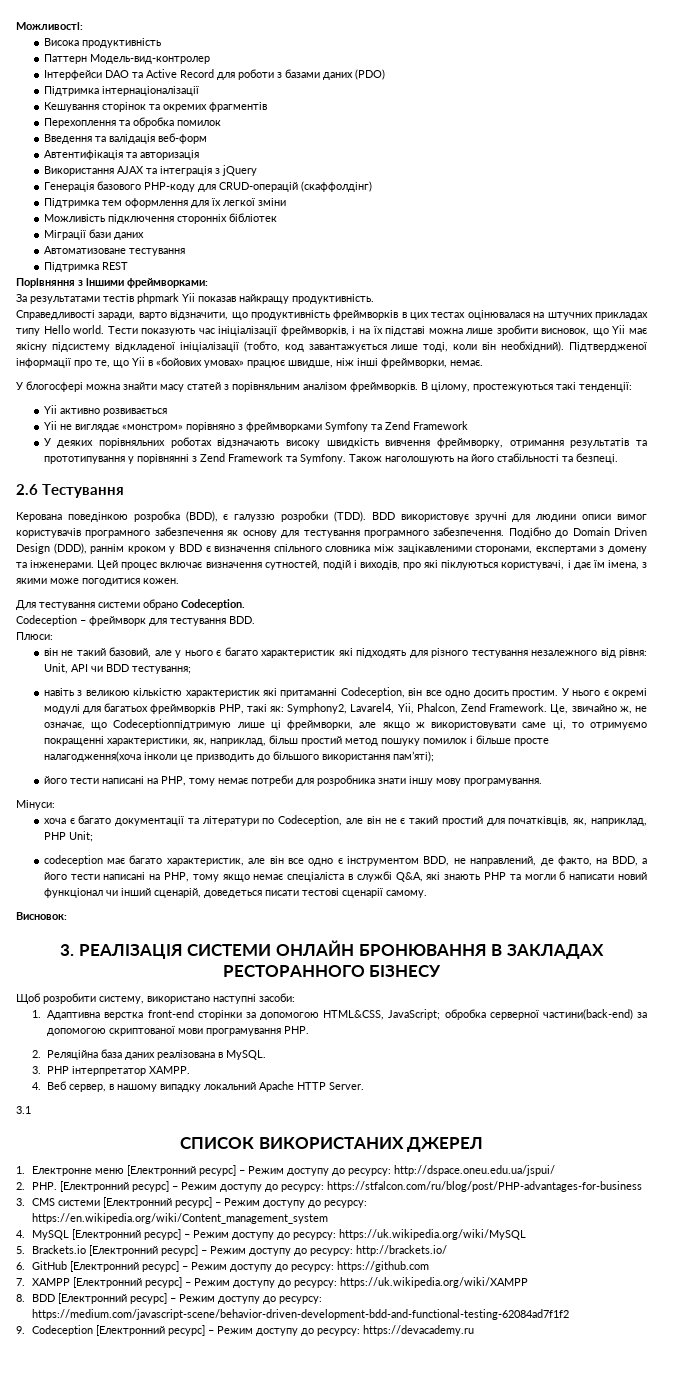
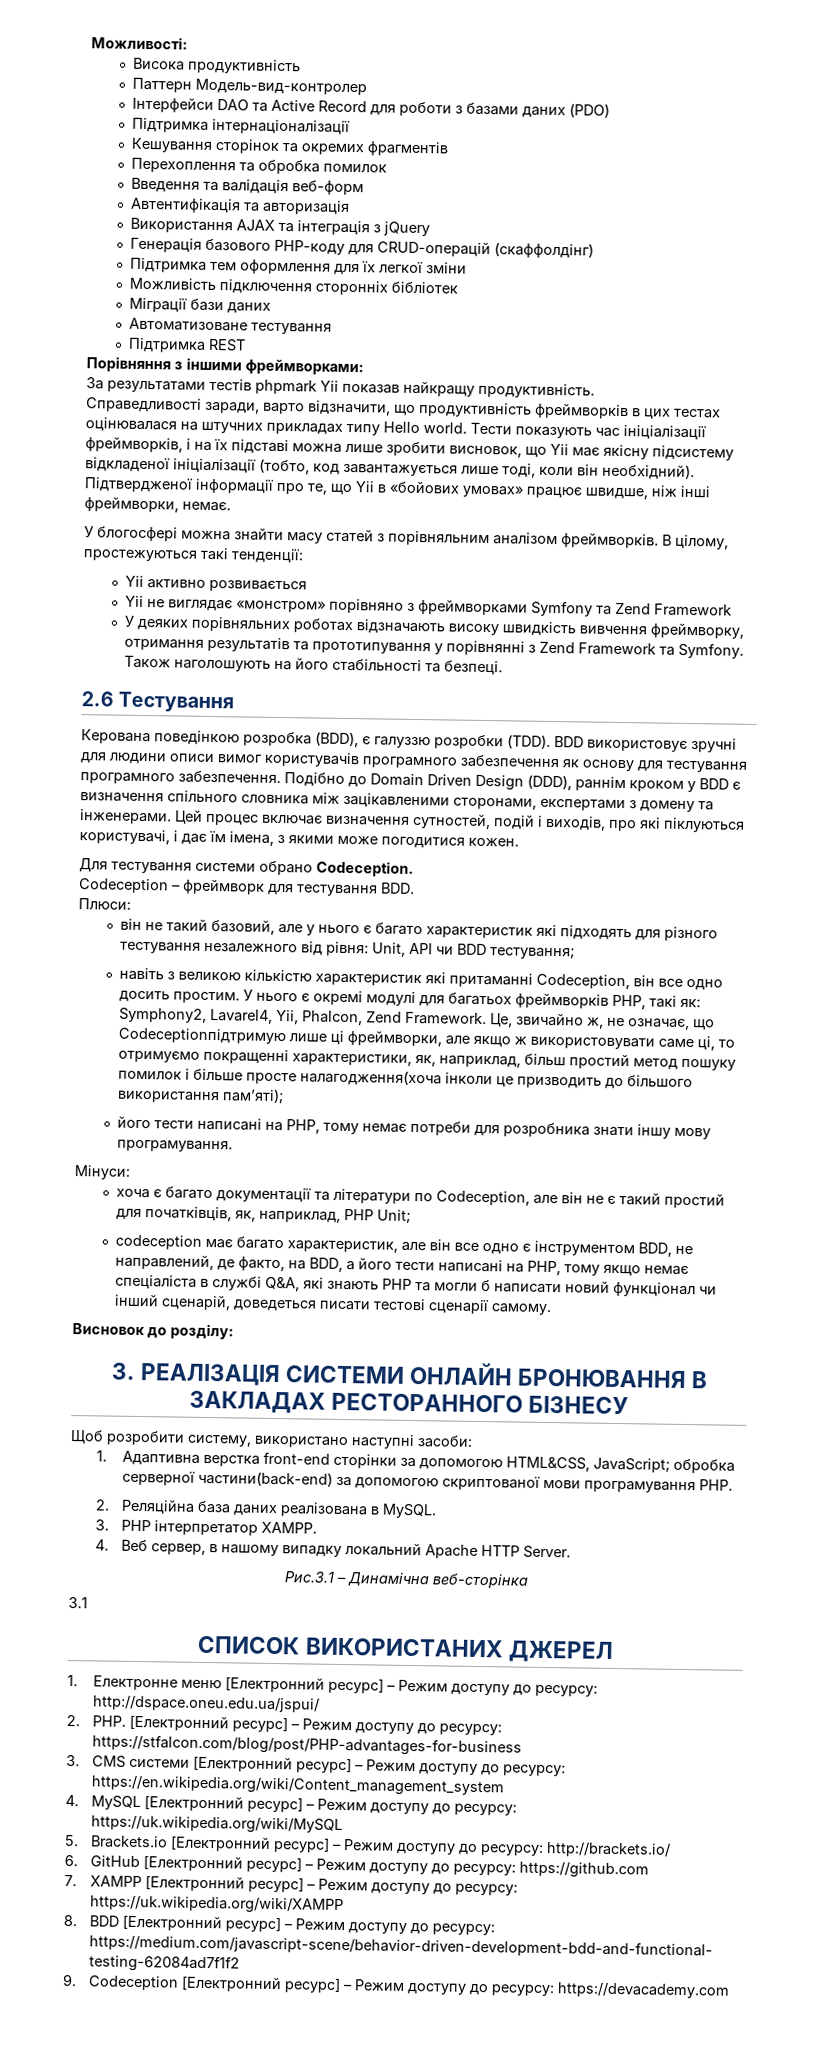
[16,912,67,920] Висновок: -> [72,1323,234,1340] Висновок до розділу:
(365, 1086) none -> [284,1571,529,1589] // Рис.3.1 – Динамічна веб-сторінка
[326,1181,642,1192] https://stfalcon.com/ru/blog/post/PHP-advantages-for-business -> [92,1734,523,1757] https://stfalcon.com/blog/post/PHP-advantages-for-business
[362,1325,474,1336] https://devacademy.ru -> [557,1982,731,1999] https://devacademy.com

